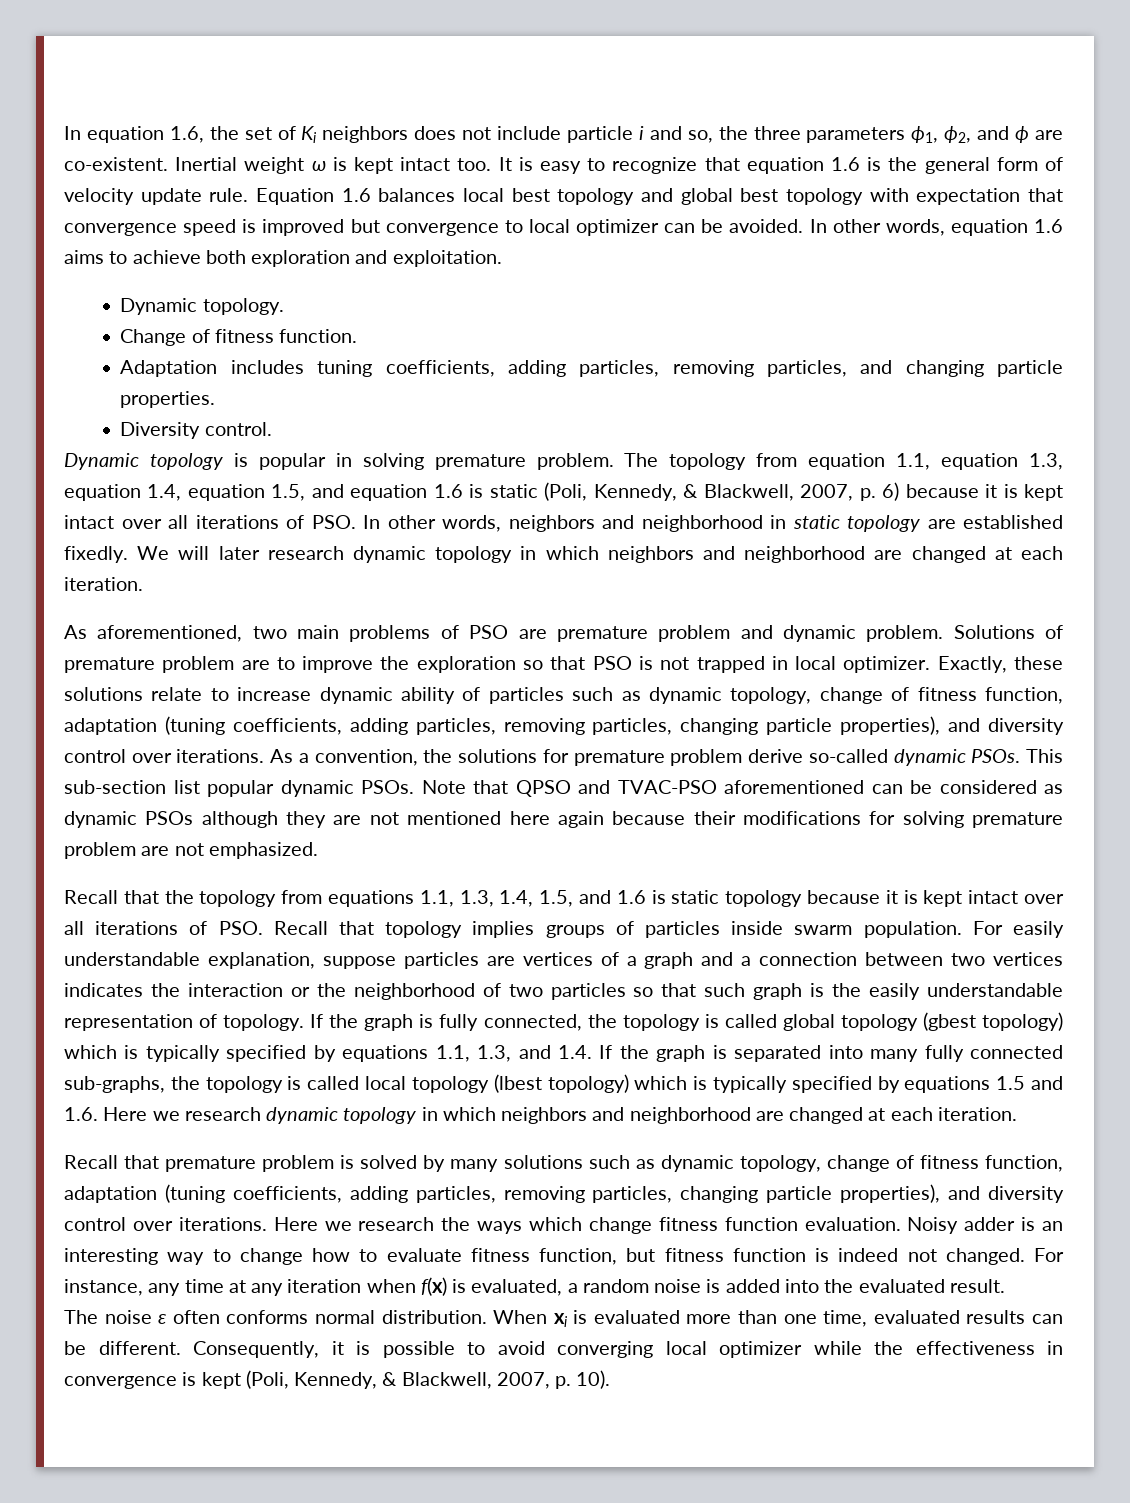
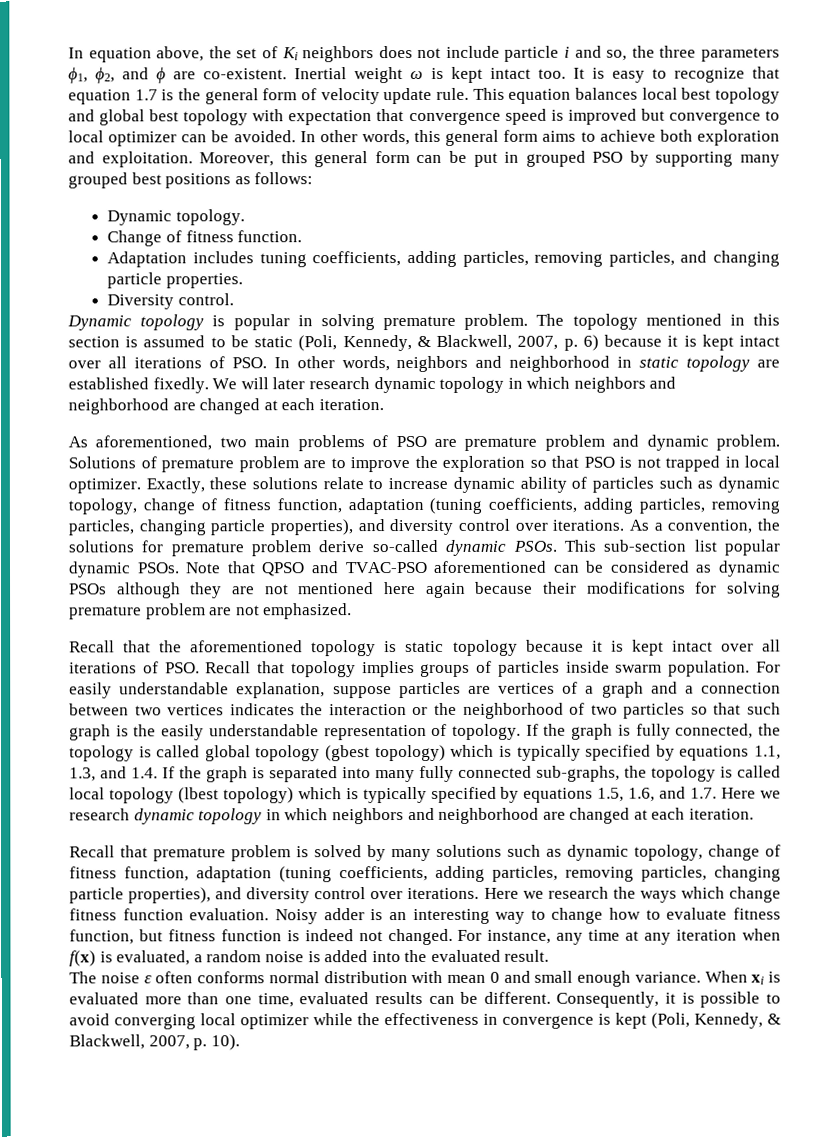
[169,126,204,143] 1.6, -> [156,46,205,62] above,
[831,157,861,171] 1.6 -> [134,89,158,101] 1.7
[256,188,371,205] Equation 1.6 -> [472,87,572,104] This equation
[950,219,1063,236] equation 1.6 -> [414,129,539,146] this general form
(502, 258) none -> [199,150,780,168] [68,172,314,189] Moreover, this general form can be put in grouped PSO by supporting many grouped best positions as follows:
[756,453,1063,470] [64,484,484,501] from equation 1.1, equation 1.3, equation 1.4, equation 1.5, and equation 1.6 is -> [645,313,780,326] [68,335,249,348] mentioned in this section is assumed to be
[199,890,646,907] topology from equations 1.1, 1.3, 1.4, 1.5, and 1.6 -> [190,640,377,657] aforementioned topology
[996,1076,1063,1090] [64,1107,98,1121] 1.5 and 1.6. -> [597,786,718,802] 1.5, 1.6, and 1.7.
[381,1310,487,1324] distribution. -> [323,970,701,987] distribution with mean 0 and small enough variance.

